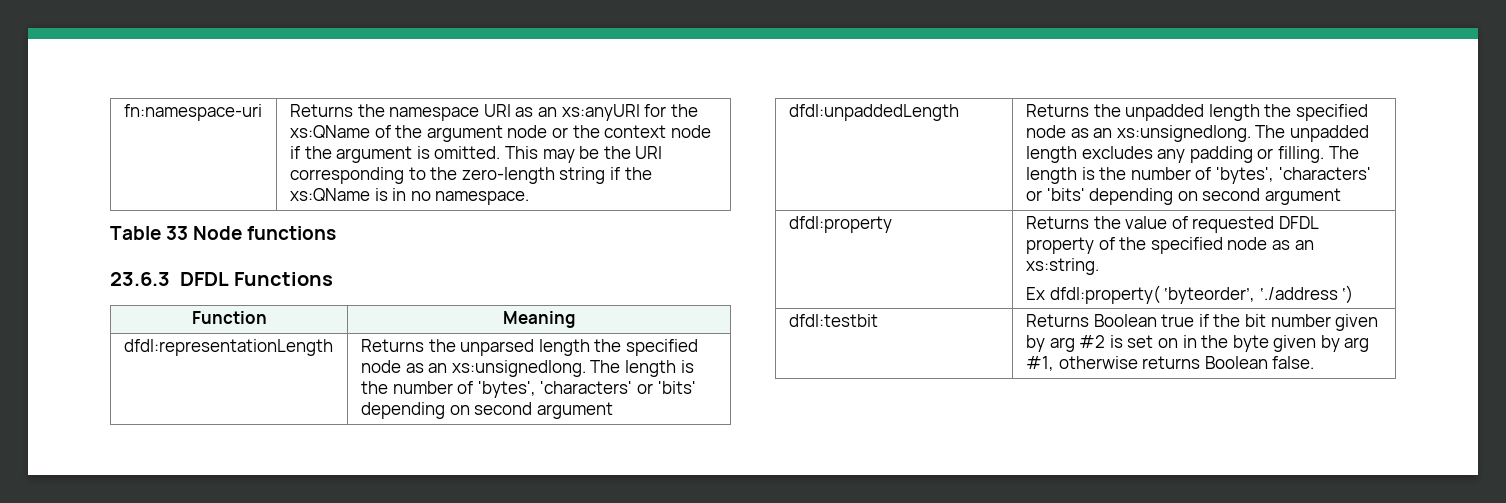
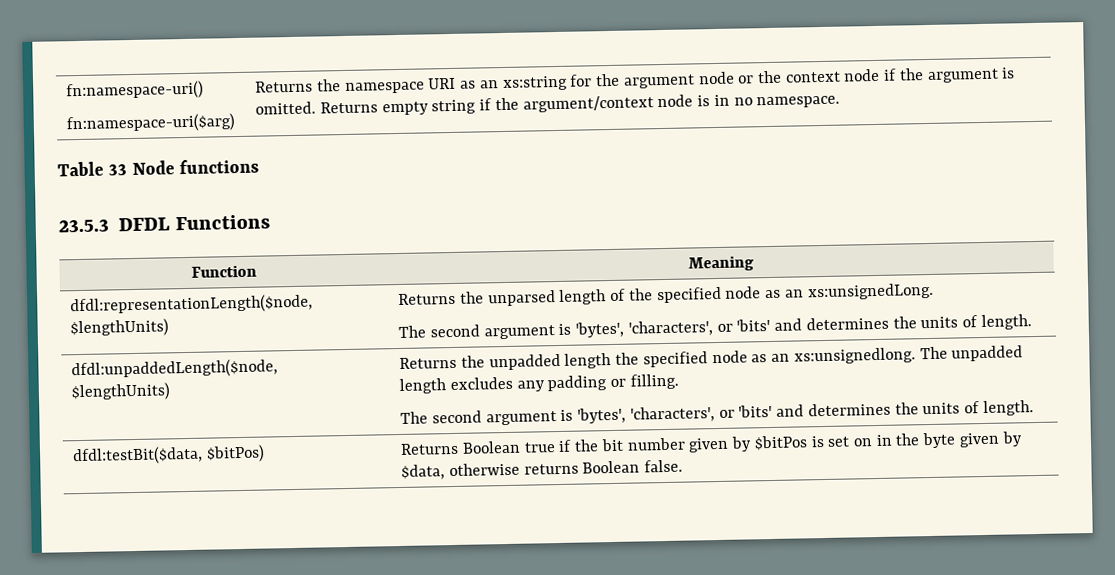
[123,104,262,121] fn:namespace-uri -> [66,80,205,101] [66,113,236,134] fn:namespace-uri() // fn:namespace-uri($arg)
[561,104,640,121] xs:anyURI -> [502,75,568,92] xs:string
[289,125,423,139] xs:QName of the -> (621, 80) none
[504,146,663,163] [289,167,555,184] This may be the URI corresponding to the zero-length -> [319,101,429,116] Returns empty
[289,188,370,202] xs:QName -> [522,94,694,113] argument/context node
[110,272,170,286] 23.6.3 -> [58,219,109,233] 23.5.3
[123,339,333,356] dfdl:representationLength -> [70,293,314,316] [70,318,170,338] dfdl:representationLength($node, $lengthUnits)
[594,339,698,356] [360,360,694,377] [360,381,696,398] [360,402,613,419] [788,104,959,121] the specified node as an xs:unsignedlong. The length is the number of 'bytes', 'characters' or 'bits' depending on second argument // dfdl:unpaddedLength -> [610,282,934,304] [398,314,1032,340] [71,358,279,380] [71,382,172,402] of the specified node as an xs:unsignedLong. // The second argument is 'bytes', 'characters', or 'bits' and determines the units of length. // dfdl:unpaddedLength($node, $lengthUnits)
[1328,146,1359,159] [1025,167,1371,184] [1025,188,1341,205] [788,216,892,233] [1025,216,1319,233] [1025,237,1314,254] [1025,258,1099,275] [1025,285,1354,304] [788,314,878,327] The length is the number of 'bytes', 'characters' or 'bits' depending on second argument // dfdl:property | Returns the value of requested DFDL property of the specified node as an xs:string. // Ex dfdl:property( ‘byteorder’, ‘./address ‘) // dfdl:testbit -> [400,400,1034,426] [72,444,265,466] // The second argument is 'bytes', 'characters', or 'bits' and determines the units of length. // dfdl:testBit($data, $bitPos)
[1049,335,1106,352] arg #2 -> [753,435,808,451] $bitPos
[1344,337,1370,352] [1025,356,1054,371] arg #1, -> [401,464,446,480] $data,

